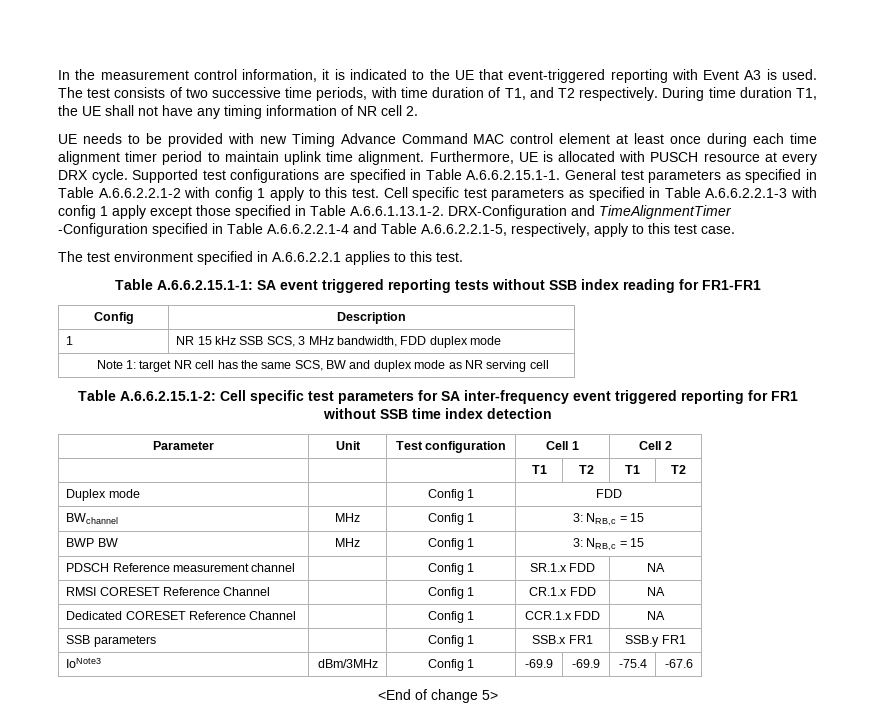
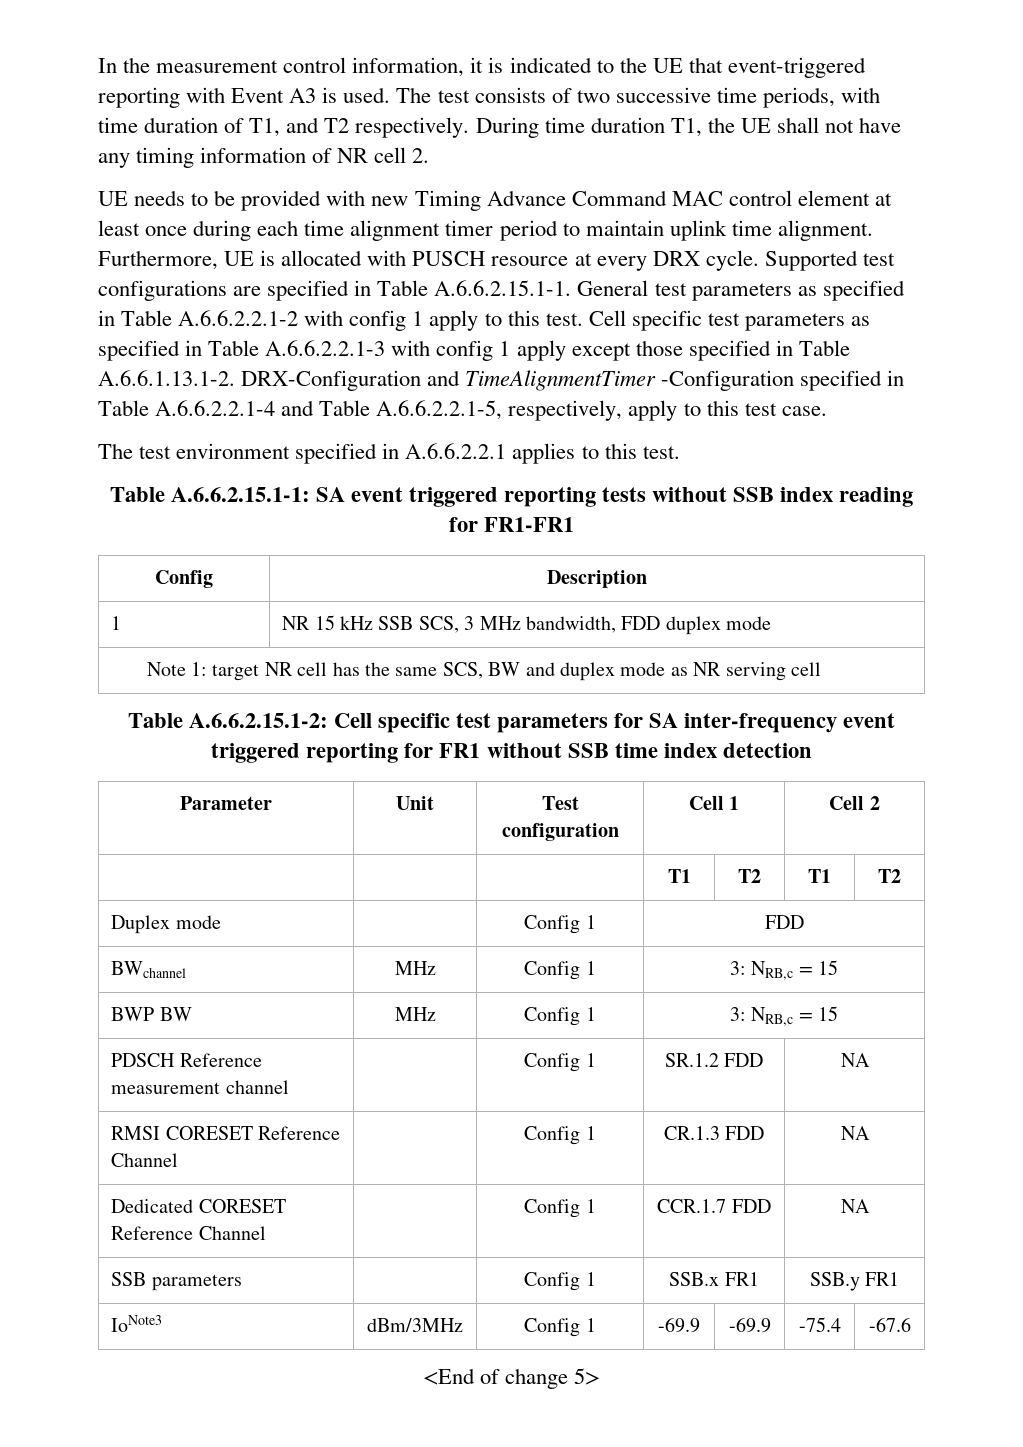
[529,563,567,572] SR.1.x -> [664,1053,719,1067] SR.1.2
[529,587,568,596] CR.1.x -> [663,1126,720,1140] CR.1.3
[524,611,572,620] CCR.1.x -> [657,1199,727,1213] CCR.1.7

